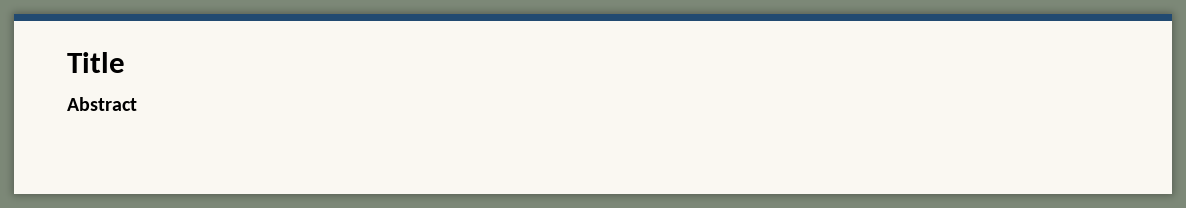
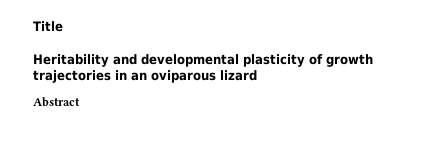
(125, 62) none -> [33,54,373,67] [33,70,257,83] // Heritability and developmental plasticity of growth trajectories in an oviparous lizard

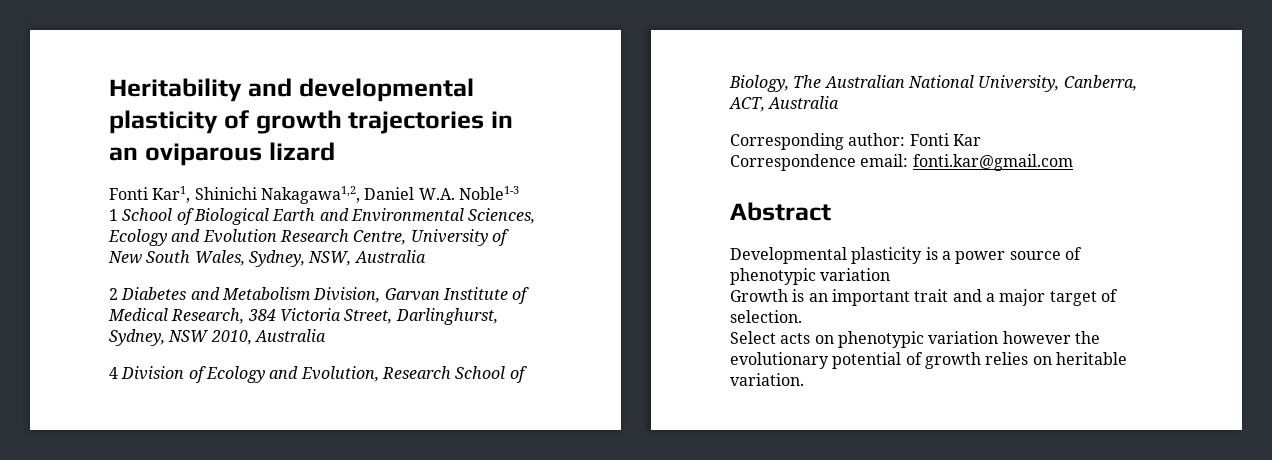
[33,21,63,32] Title // -> (109, 90) none
[33,97,80,107] Abstract -> [109,186,519,204] [109,208,536,225] [108,229,509,246] [108,250,426,267] [109,287,530,304] [108,308,498,325] [109,329,326,346] [109,366,527,383] [729,75,1137,92] [729,96,840,112] [730,133,981,150] [730,154,1073,171] [730,202,831,221] [730,247,1082,264] [730,268,891,285] [730,289,1118,306] [730,310,802,323] [730,331,1100,348] [730,352,1127,369] [730,373,804,386] Fonti Kar1, Shinichi Nakagawa1,2, Daniel W.A. Noble1-3 // 1 School of Biological Earth and Environmental Sciences, Ecology and Evolution Research Centre, University of New South Wales, Sydney, NSW, Australia // 2 Diabetes and Metabolism Division, Garvan Institute of Medical Research, 384 Victoria Street, Darlinghurst, Sydney, NSW 2010, Australia // 4 Division of Ecology and Evolution, Research School of Biology, The Australian National University, Canberra, ACT, Australia // Corresponding author: Fonti Kar // Correspondence email: fonti.kar@gmail.com // Abstract // Developmental plasticity is a power source of phenotypic variation // Growth is an important trait and a major target of selection. // Select acts on phenotypic variation however the evolutionary potential of growth relies on heritable variation.

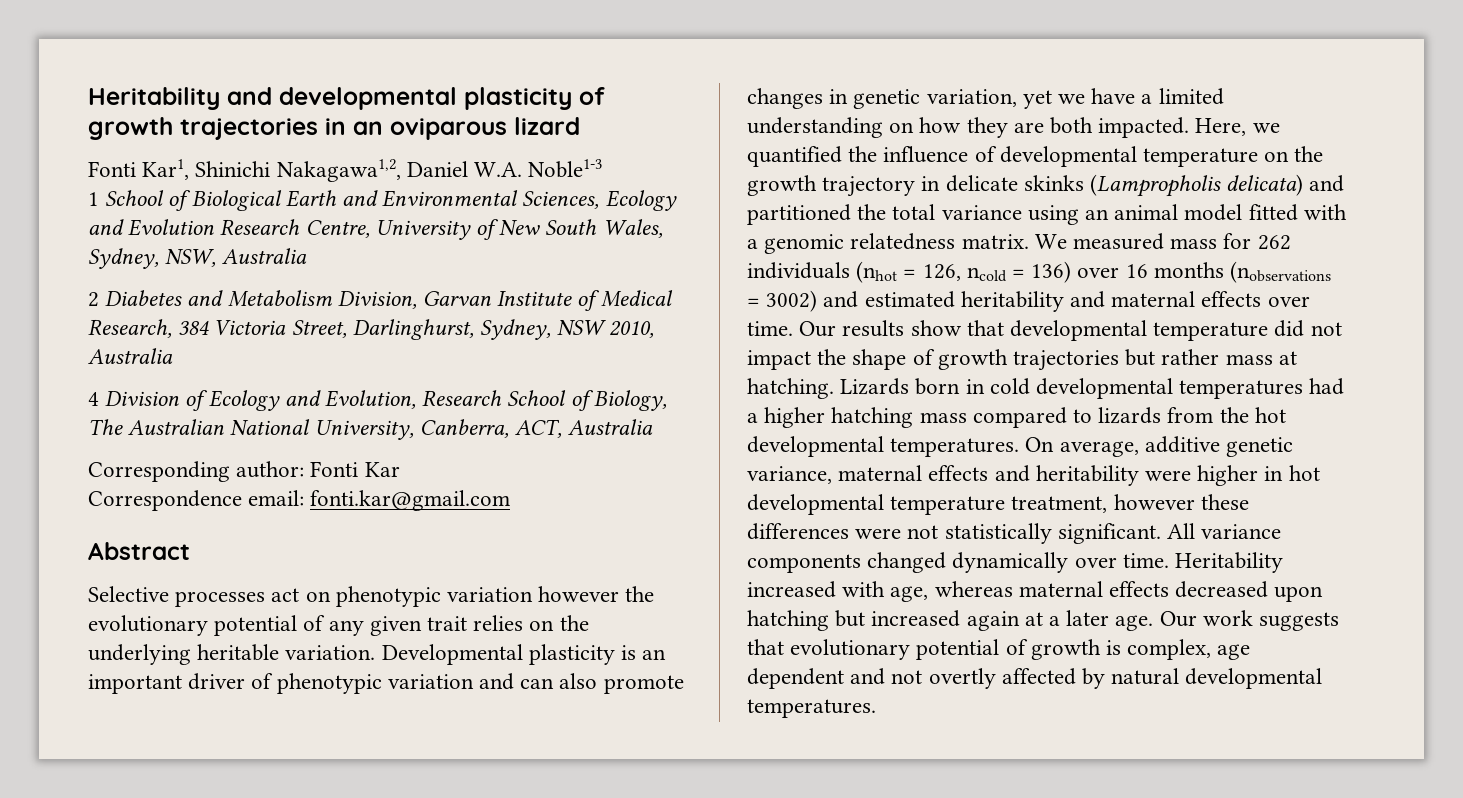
[730,247,1082,264] [730,268,891,285] [730,289,1118,306] [730,310,802,323] [730,331,811,344] Developmental plasticity is a power source of phenotypic variation // Growth is an important trait and a major target of selection. // Select acts -> [88,586,300,607] Selective processes act
[924,352,1127,369] [730,373,804,386] growth relies on heritable variation. -> [328,615,589,636] [88,644,667,665] [88,673,684,694] [747,88,1224,109] [747,117,1280,138] [747,146,1324,167] [747,174,1345,197] [747,204,1347,225] [747,233,1291,254] [747,261,1332,283] [747,290,1310,312] [747,320,1342,341] [747,349,1297,371] [747,378,1345,399] [747,407,1286,428] [747,436,1294,457] [747,465,1320,486] [747,494,1249,515] [747,523,1282,544] [747,552,1284,573] [747,581,1324,602] [747,610,1340,631] [747,639,1251,660] [747,668,1323,689] [747,699,876,718] any given trait relies on the underlying heritable variation. Developmental plasticity is an important driver of phenotypic variation and can also promote changes in genetic variation, yet we have a limited understanding on how they are both impacted. Here, we quantified the influence of developmental temperature on the growth trajectory in delicate skinks (Lampropholis delicata) and partitioned the total variance using an animal model fitted with a genomic relatedness matrix. We measured mass for 262 individuals (nhot = 126, ncold = 136) over 16 months (nobservations = 3002) and estimated heritability and maternal effects over time. Our results show that developmental temperature did not impact the shape of growth trajectories but rather mass at hatching. Lizards born in cold developmental temperatures had a higher hatching mass compared to lizards from the hot developmental temperatures. On average, additive genetic variance, maternal effects and heritability were higher in hot developmental temperature treatment, however these differences were not statistically significant. All variance components changed dynamically over time. Heritability increased with age, whereas maternal effects decreased upon hatching but increased again at a later age. Our work suggests that evolutionary potential of growth is complex, age dependent and not overtly affected by natural developmental temperatures.

